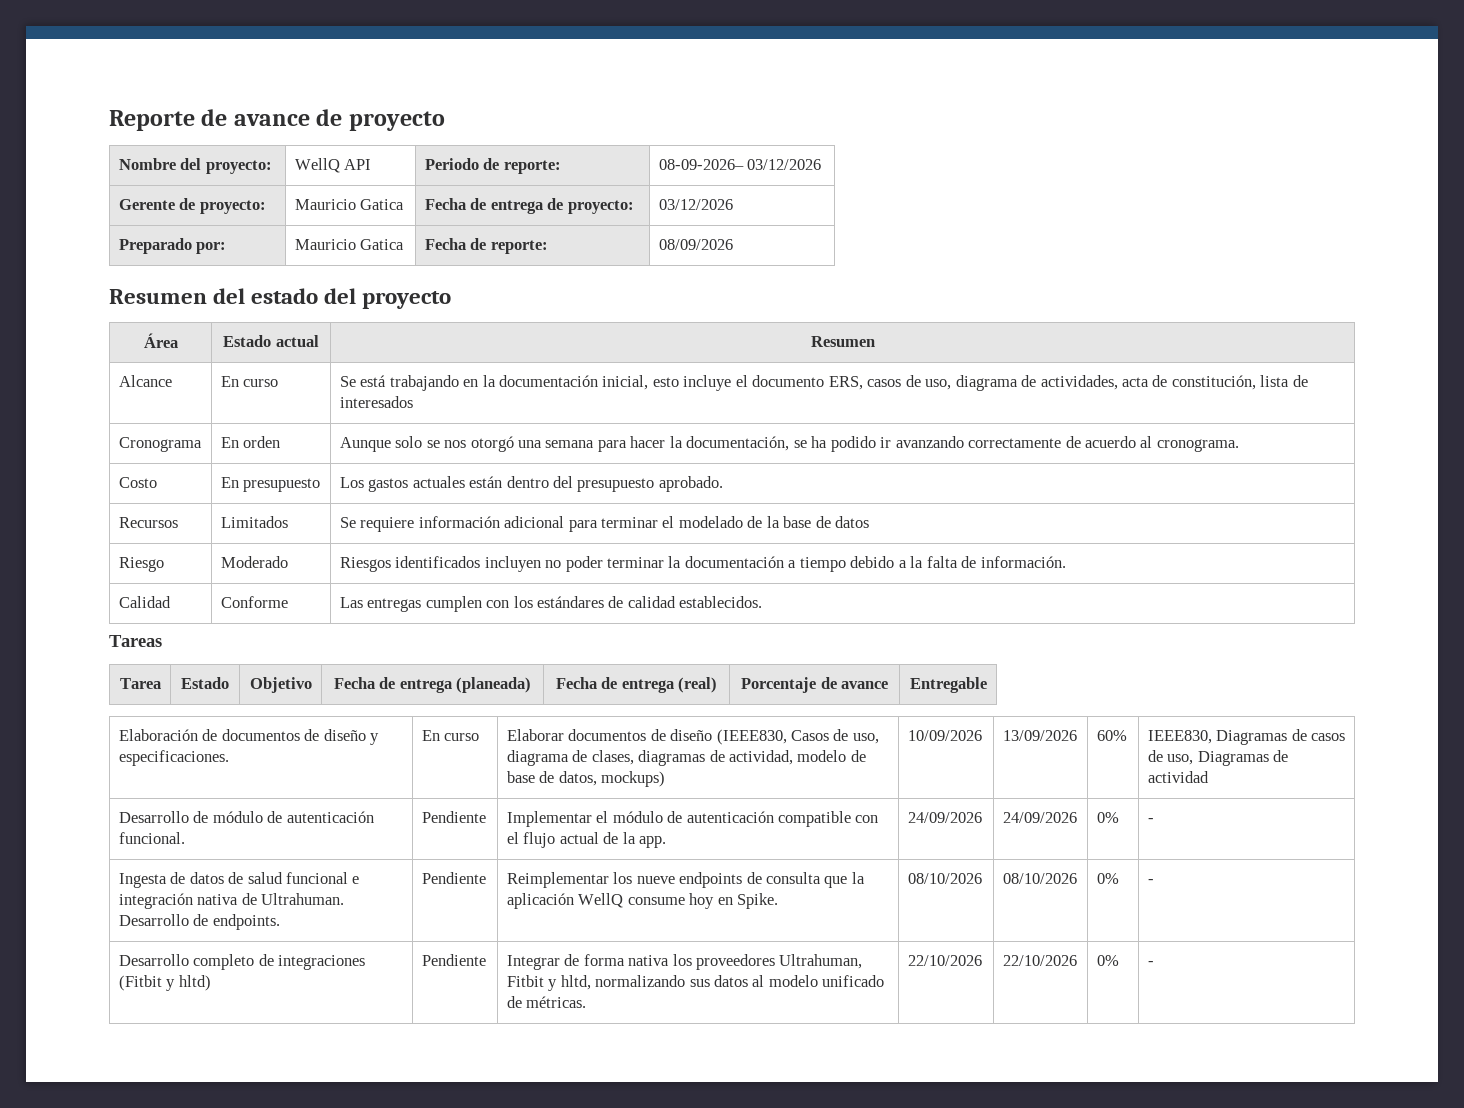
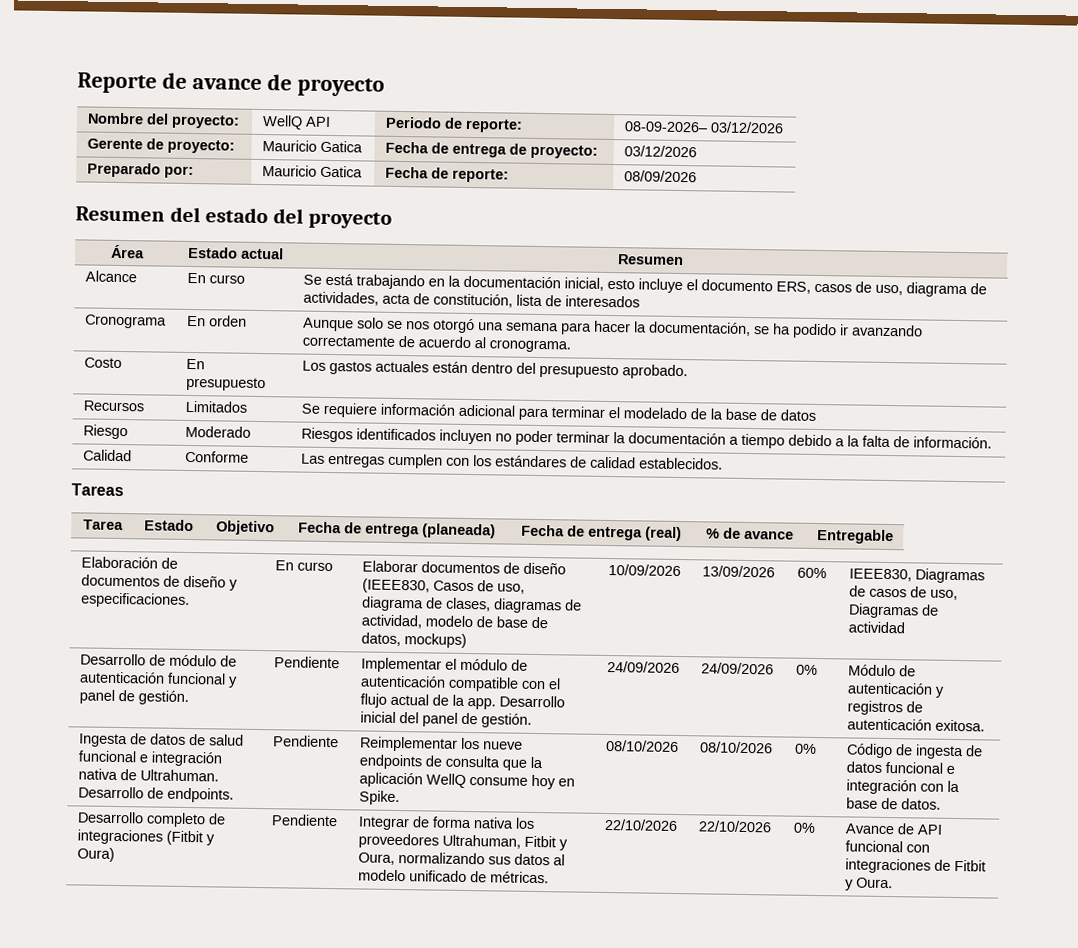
[741,677,817,693] Porcentaje -> [706,528,720,539] %
[118,832,185,844] funcional. -> [166,672,238,688] [78,689,189,706] funcional y panel de gestión.
[907,812,982,823] [1002,812,1077,823] [1096,812,1119,823] [1147,818,1154,823] | 24/09/2026 | 24/09/2026 | 0% | - -> [498,695,565,708] [359,711,532,728] [606,660,680,674] [700,662,774,675] [795,664,818,676] [847,664,916,677] [846,682,944,698] [846,700,923,716] [846,718,985,732] Desarrollo inicial del panel de gestión. | 24/09/2026 | 24/09/2026 | 0% | Módulo de autenticación y registros de autenticación exitosa.
[1147,879,1154,884] - -> [845,743,983,760] [845,761,955,774] [845,779,960,795] [845,797,941,810] Código de ingesta de datos funcional e integración con la base de datos.
[178,975,211,991] hltd) -> [76,847,115,862] Oura)
[560,975,591,990] hltd, -> [357,852,395,865] Oura,
[1147,961,1154,966] - -> [844,823,943,835] [844,840,930,853] [844,858,986,874] [844,877,893,891] Avance de API funcional con integraciones de Fitbit y Oura.

